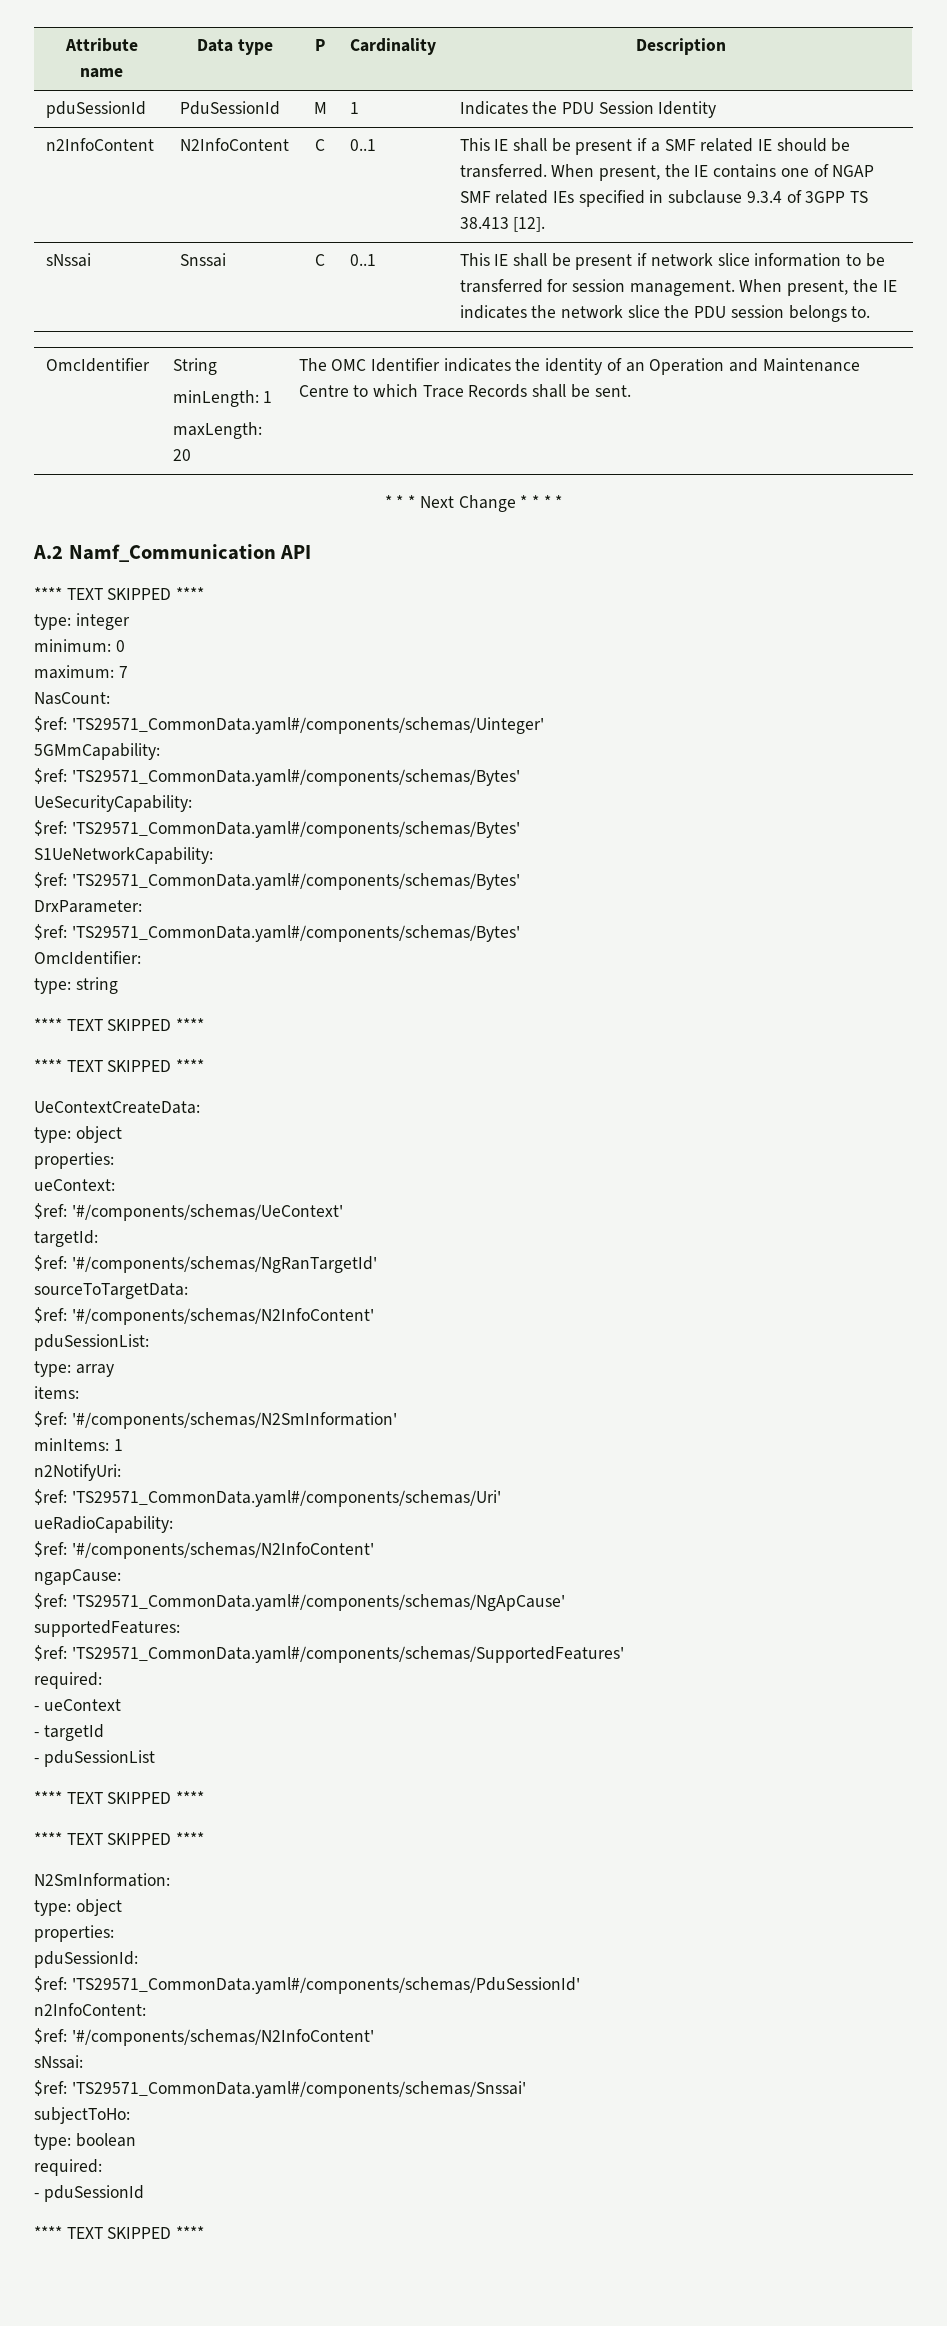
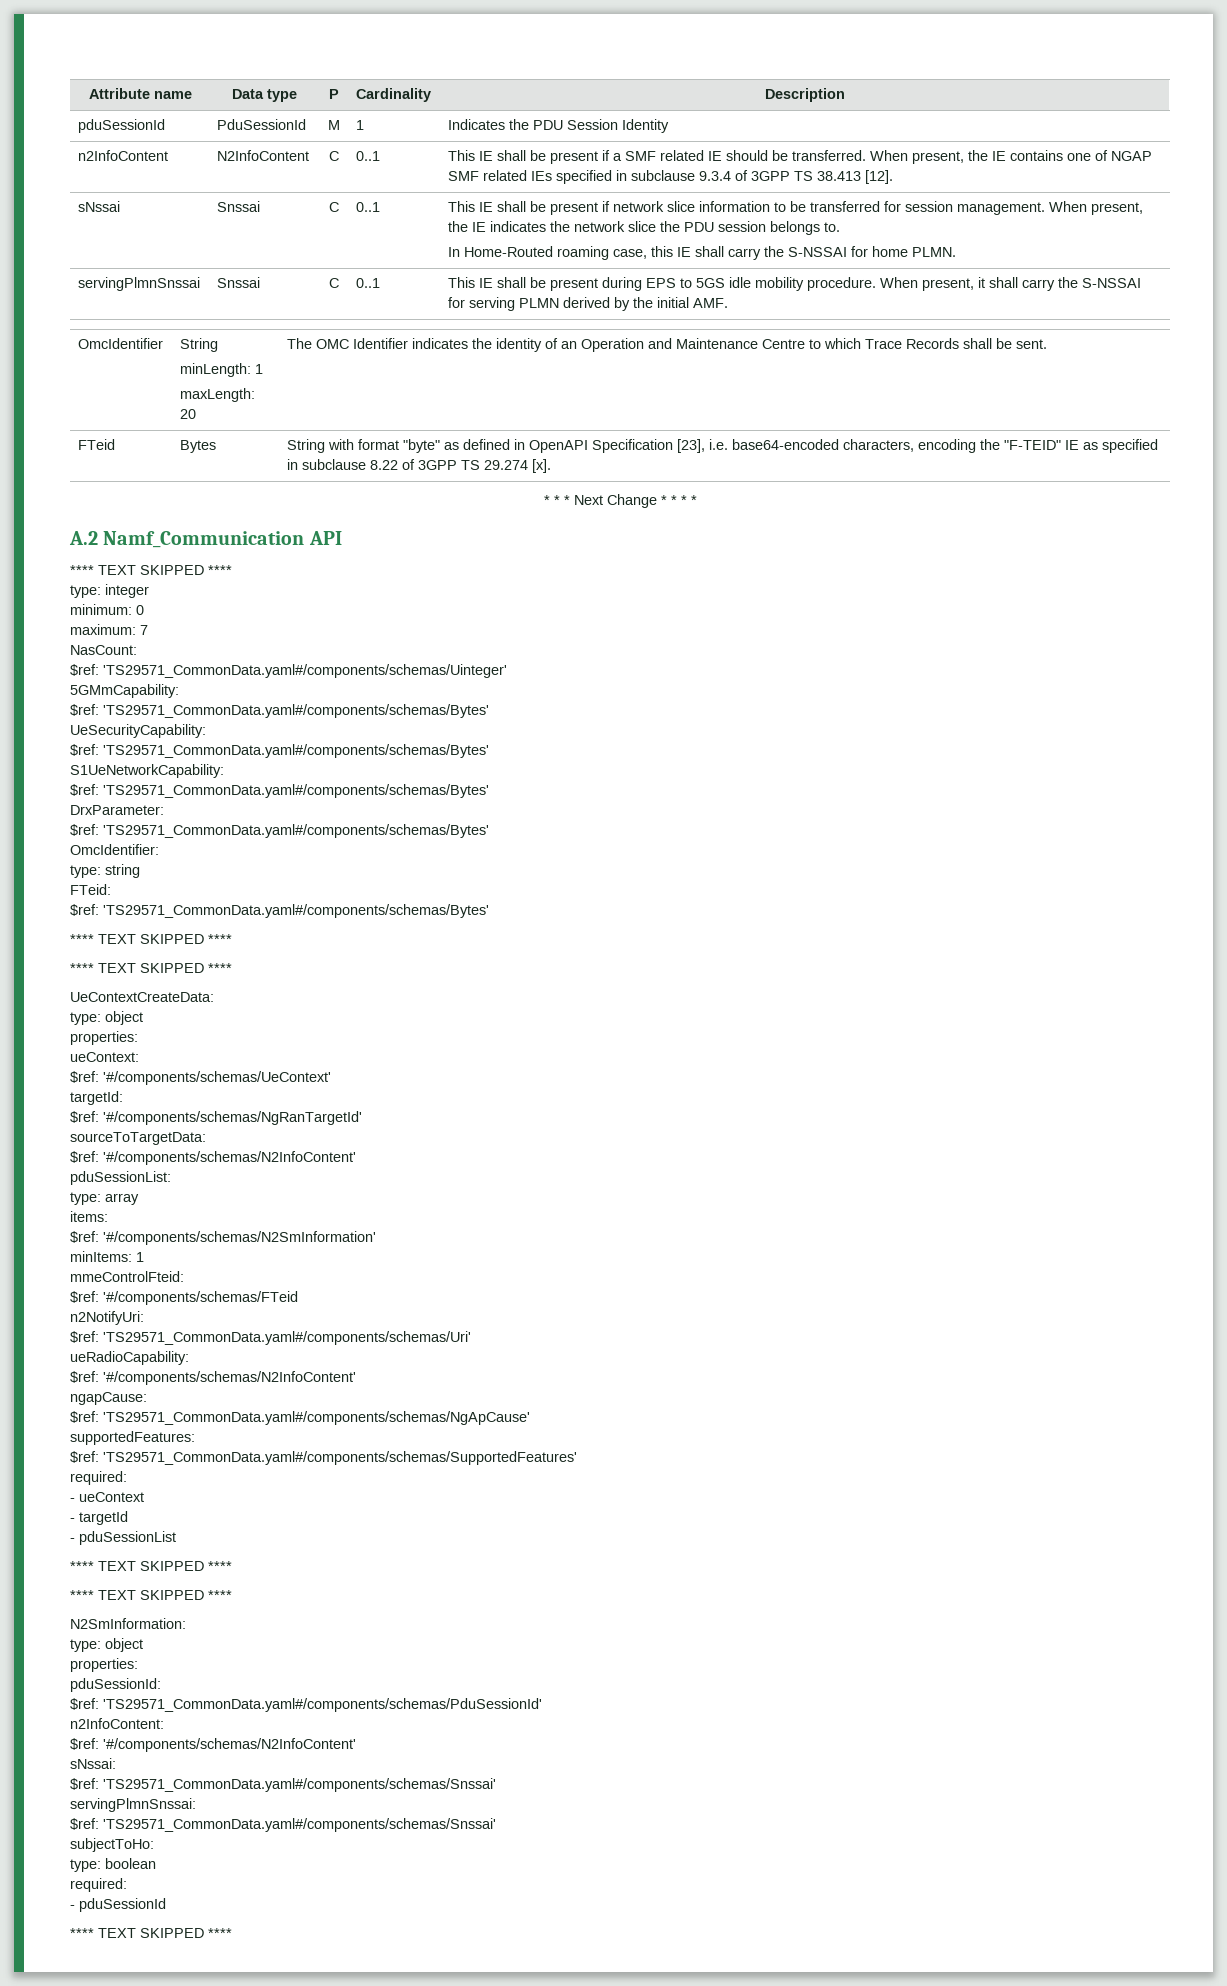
(871, 312) none -> [448,246,957,260] [78,277,201,291] [217,277,261,288] [328,278,339,288] [356,278,381,288] [448,277,1142,291] [448,297,729,311] // In Home-Routed roaming case, this IE shall carry the S-NSSAI for home PLMN. // servingPlmnSnssai | Snssai | C | 0..1 | This IE shall be present during EPS to 5GS idle mobility procedure. When present, it shall carry the S-NSSAI for serving PLMN derived by the initial AMF.
(631, 391) none -> [78,439,116,450] [180,440,217,453] [287,439,1159,453] [287,459,552,473] // FTeid | Bytes | String with format "byte" as defined in OpenAPI Specification [23], i.e. base64-encoded characters, encoding the "F-TEID" IE as specified in subclause 8.22 of 3GPP TS 29.274 [x].
(118, 985) none -> [70,884,111,895] [70,904,489,918] // FTeid: // $ref: 'TS29571_CommonData.yaml#/components/schemas/Bytes'
(123, 1445) none -> [70,1271,184,1282] [70,1291,298,1305] // mmeControlFteid: // $ref: '#/components/schemas/FTeid
(526, 2089) none -> [70,1798,196,1812] [70,1818,496,1832] // servingPlmnSnssai: // $ref: 'TS29571_CommonData.yaml#/components/schemas/Snssai'

